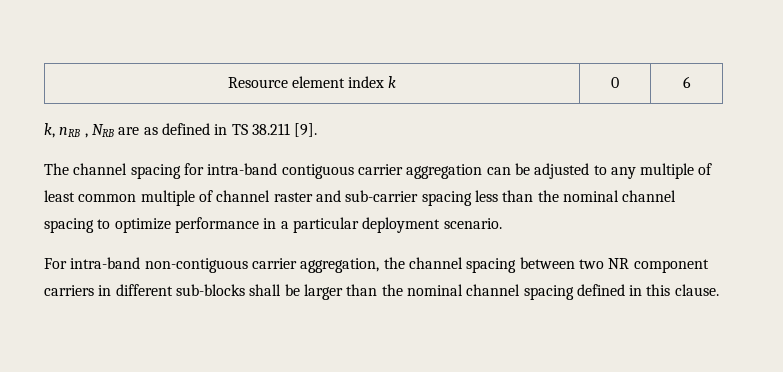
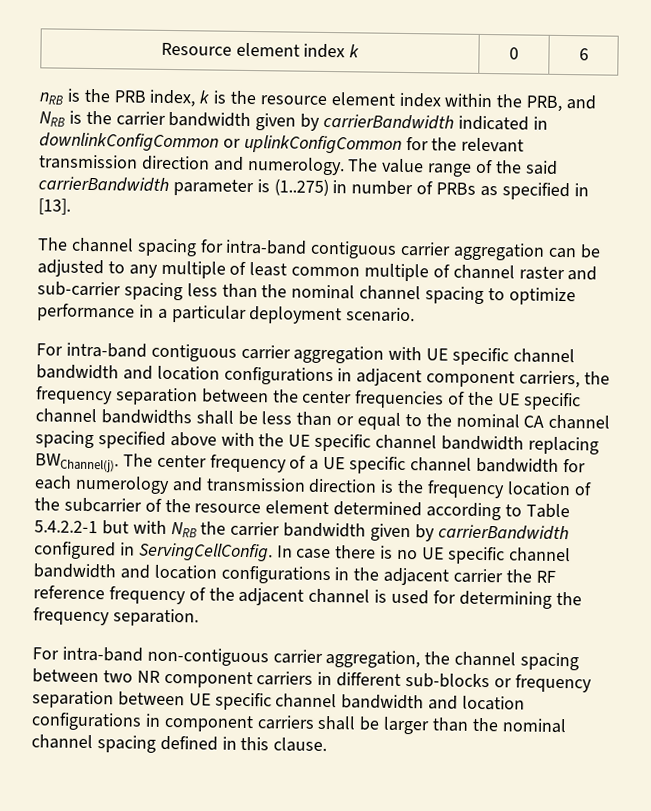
[44,123,318,138] k, nRB , NRB are as defined in TS 38.211 [9]. -> [39,88,597,112] [39,110,548,131] [39,132,525,154] [38,154,558,177] [38,176,589,201] [38,198,71,215] nRB is the PRB index, k is the resource element index within the PRB, and NRB is the carrier bandwidth given by carrierBandwidth indicated in downlinkConfigCommon or uplinkConfigCommon for the relevant transmission direction and numerology. The value range of the said carrierBandwidth parameter is (1..275) in number of PRBs as specified in [13].
(502, 223) none -> [36,342,575,366] [36,364,610,389] [36,386,581,411] [35,408,611,430] [35,430,599,455] [35,453,586,475] [34,475,592,499] [34,497,570,521] [34,520,569,542] [34,541,571,565] [33,563,556,586] [33,585,582,609] [33,607,199,627] // For intra-band contiguous carrier aggregation with UE specific channel bandwidth and location configurations in adjacent component carriers, the frequency separation between the center frequencies of the UE specific channel bandwidths shall be less than or equal to the nominal CA channel spacing specified above with the UE specific channel bandwidth replacing BWChannel(j). The center frequency of a UE specific channel bandwidth for each numerology and transmission direction is the frequency location of the subcarrier of the resource element determined according to Table 5.4.2.2-1 but with NRB the carrier bandwidth given by carrierBandwidth configured in ServingCellConfig. In case there is no UE specific channel bandwidth and location configurations in the adjacent carrier the RF reference frequency of the adjacent channel is used for determining the frequency separation.
(245, 290) none -> [493,674,592,693] [32,690,526,711] [31,712,315,733] or frequency separation between UE specific channel bandwidth and location configurations in component carriers

